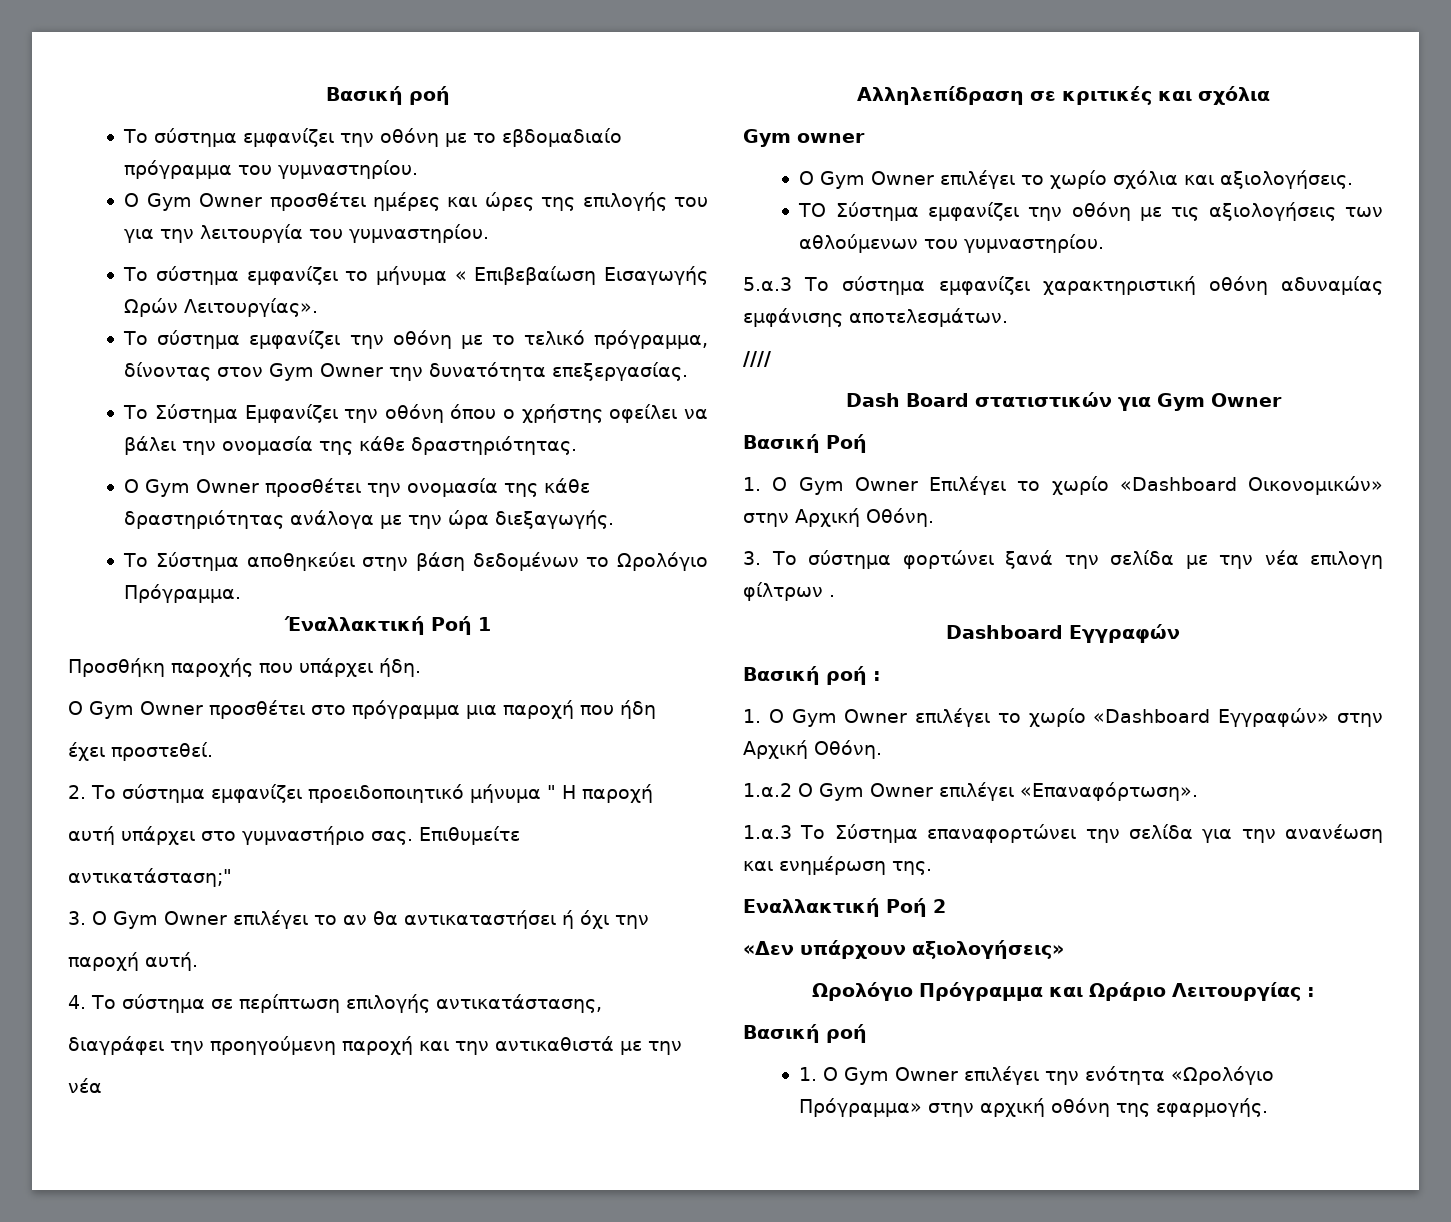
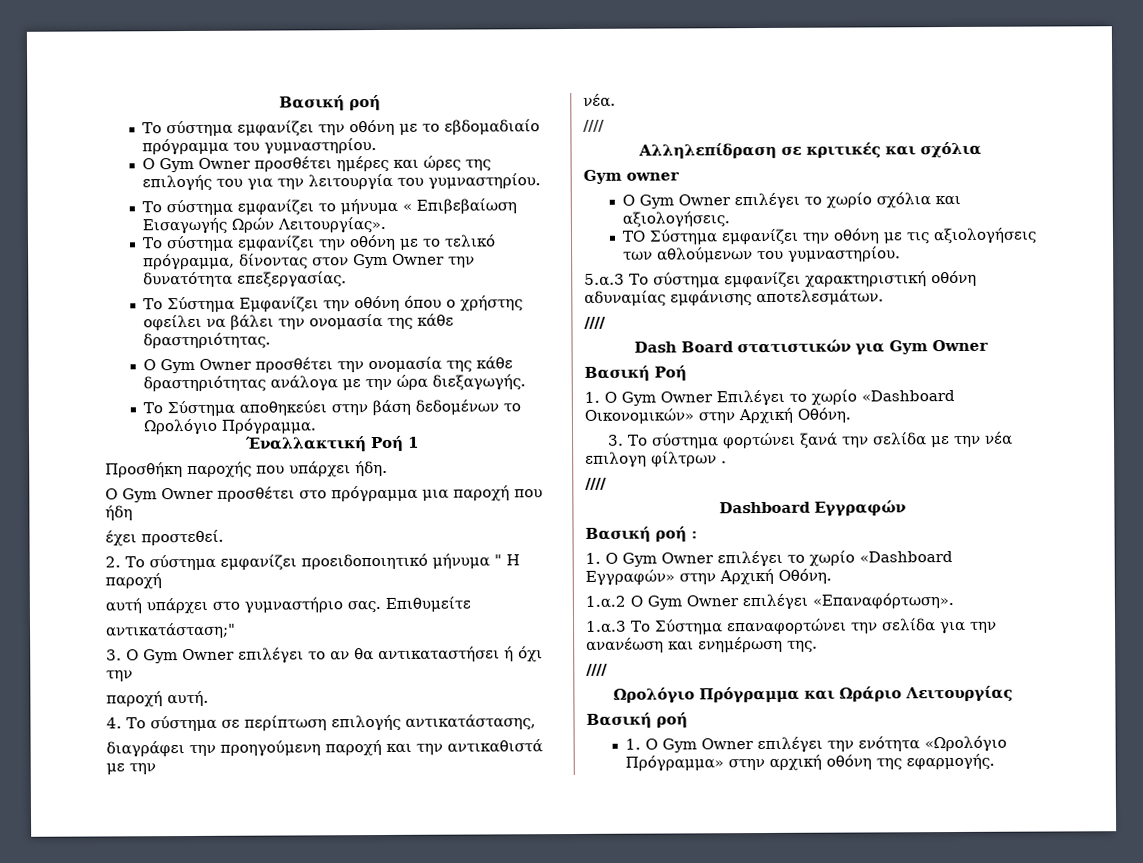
[68,1078,102,1093] νέα -> [583,93,616,107] [583,119,605,132] νέα. // ////
(835, 596) none -> [585,477,607,490] // ////
[743,898,946,917] [743,940,1064,959] Εναλλακτική Ροή 2 // «Δεν υπάρχουν αξιολογήσεις» -> [586,663,608,676] ////
[1306,987,1315,997] : -> (1013, 694) none

